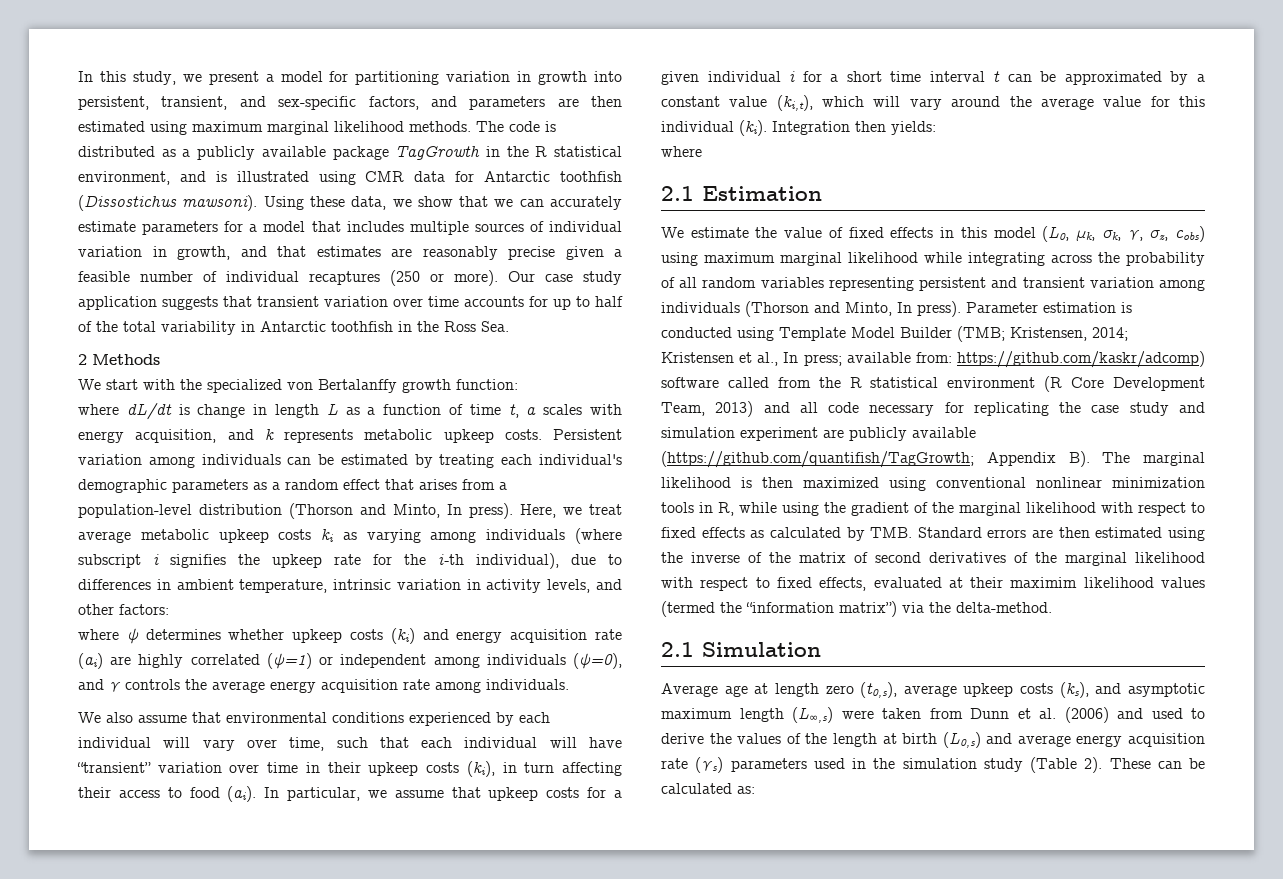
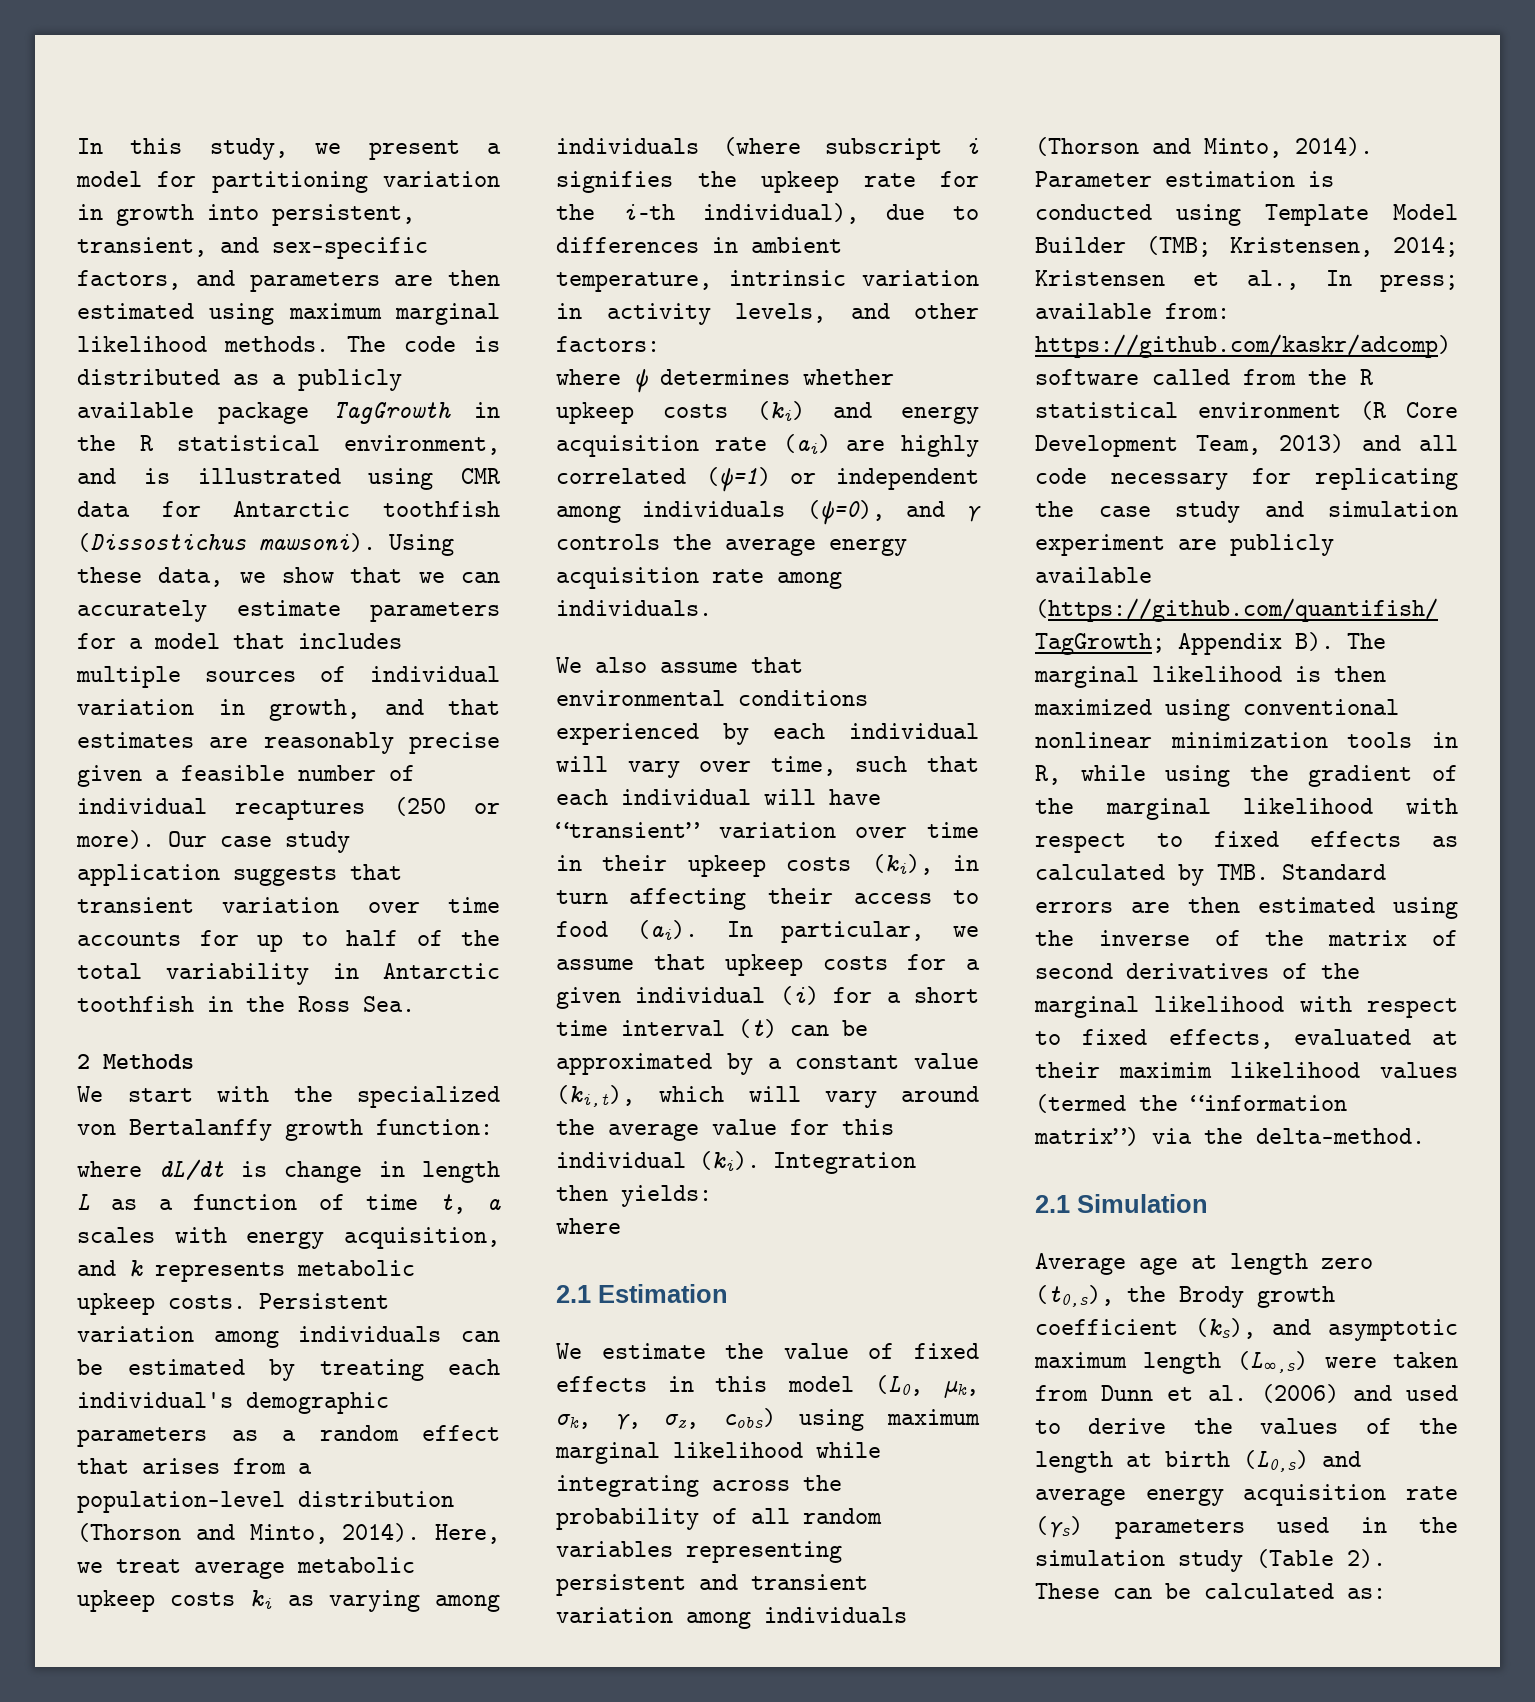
[447,503,513,519] In press). -> [342,1523,421,1542] 2014).
[789,71,796,82] i -> [779,986,819,1005] (i)
[993,71,1001,82] t -> [738,1019,777,1038] (t)
[897,301,961,317] In press). -> [1295,137,1373,156] 2014).
[903,683,1054,697] average upkeep costs -> [1127,1286,1335,1308] [1035,1319,1178,1335] the Brody growth coefficient

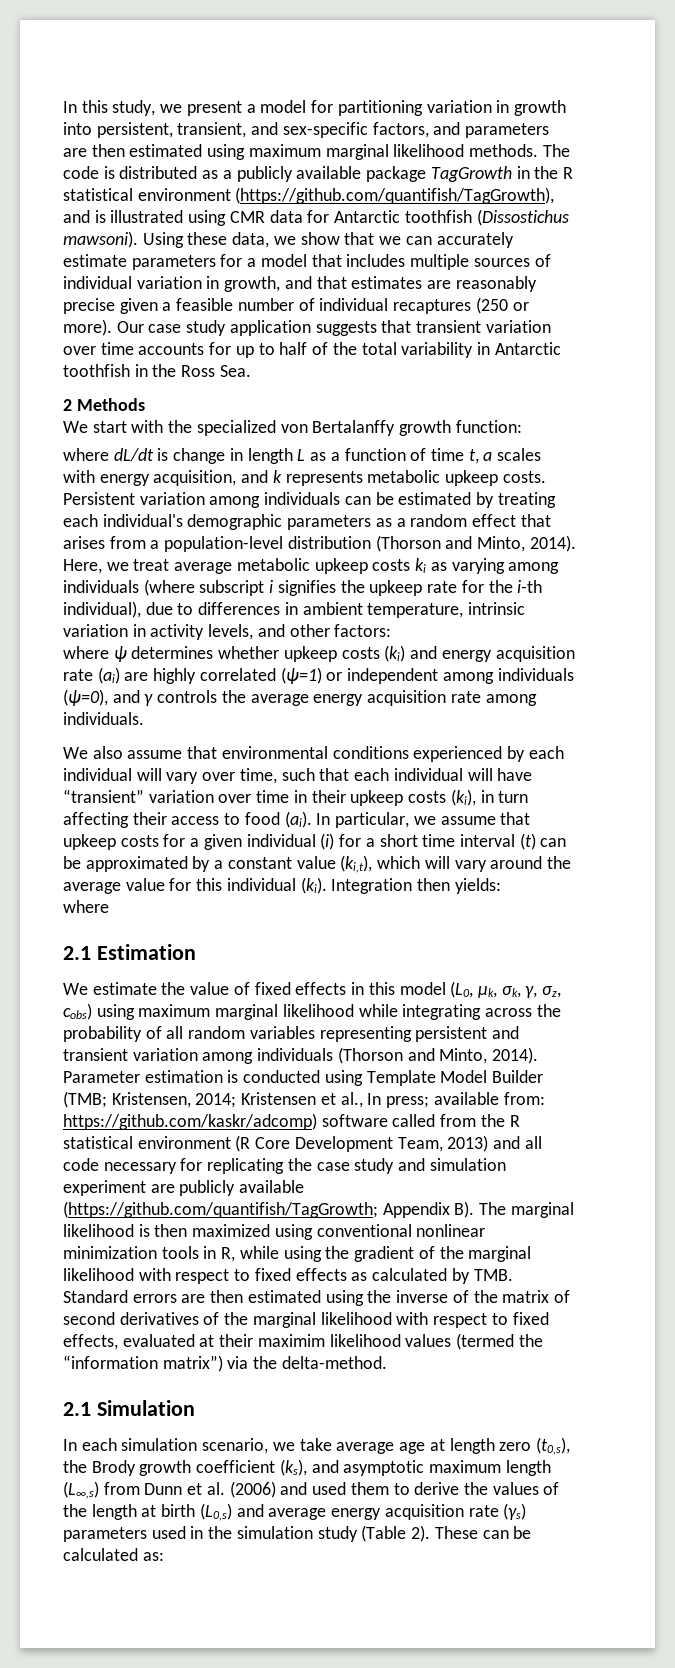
[344,435,500,455] environment, -> [137,187,555,204] environment (https://github.com/quantifish/TagGrowth),
[1035,1253,1126,1275] Average -> [63,1438,395,1454] In each simulation scenario, we take average
[1324,1352,1458,1368] were taken -> (99, 1490) none
(1458, 1393) none -> [350,1482,389,1495] them

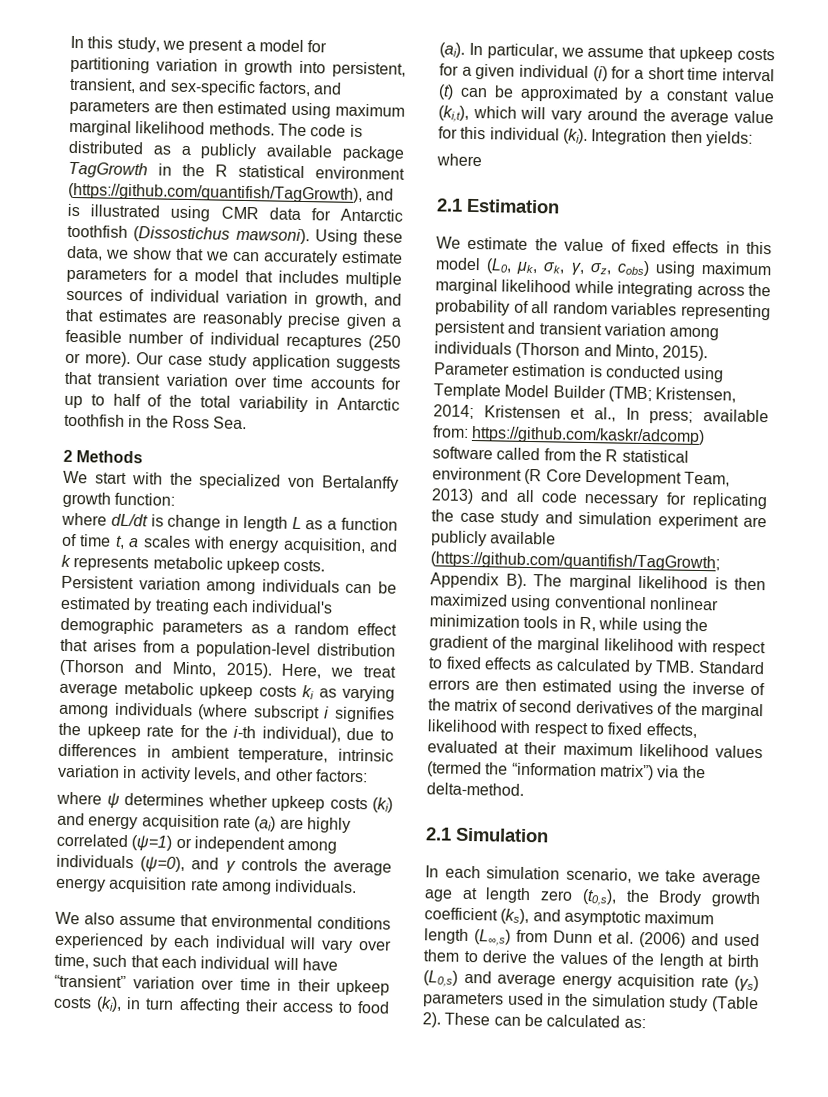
[529,535,576,552] 2014). -> [225,662,272,679] 2015).
[492,1047,539,1064] 2014). -> [662,345,709,362] 2015).
[257,1334,325,1347] maximim -> [562,742,633,756] maximum

